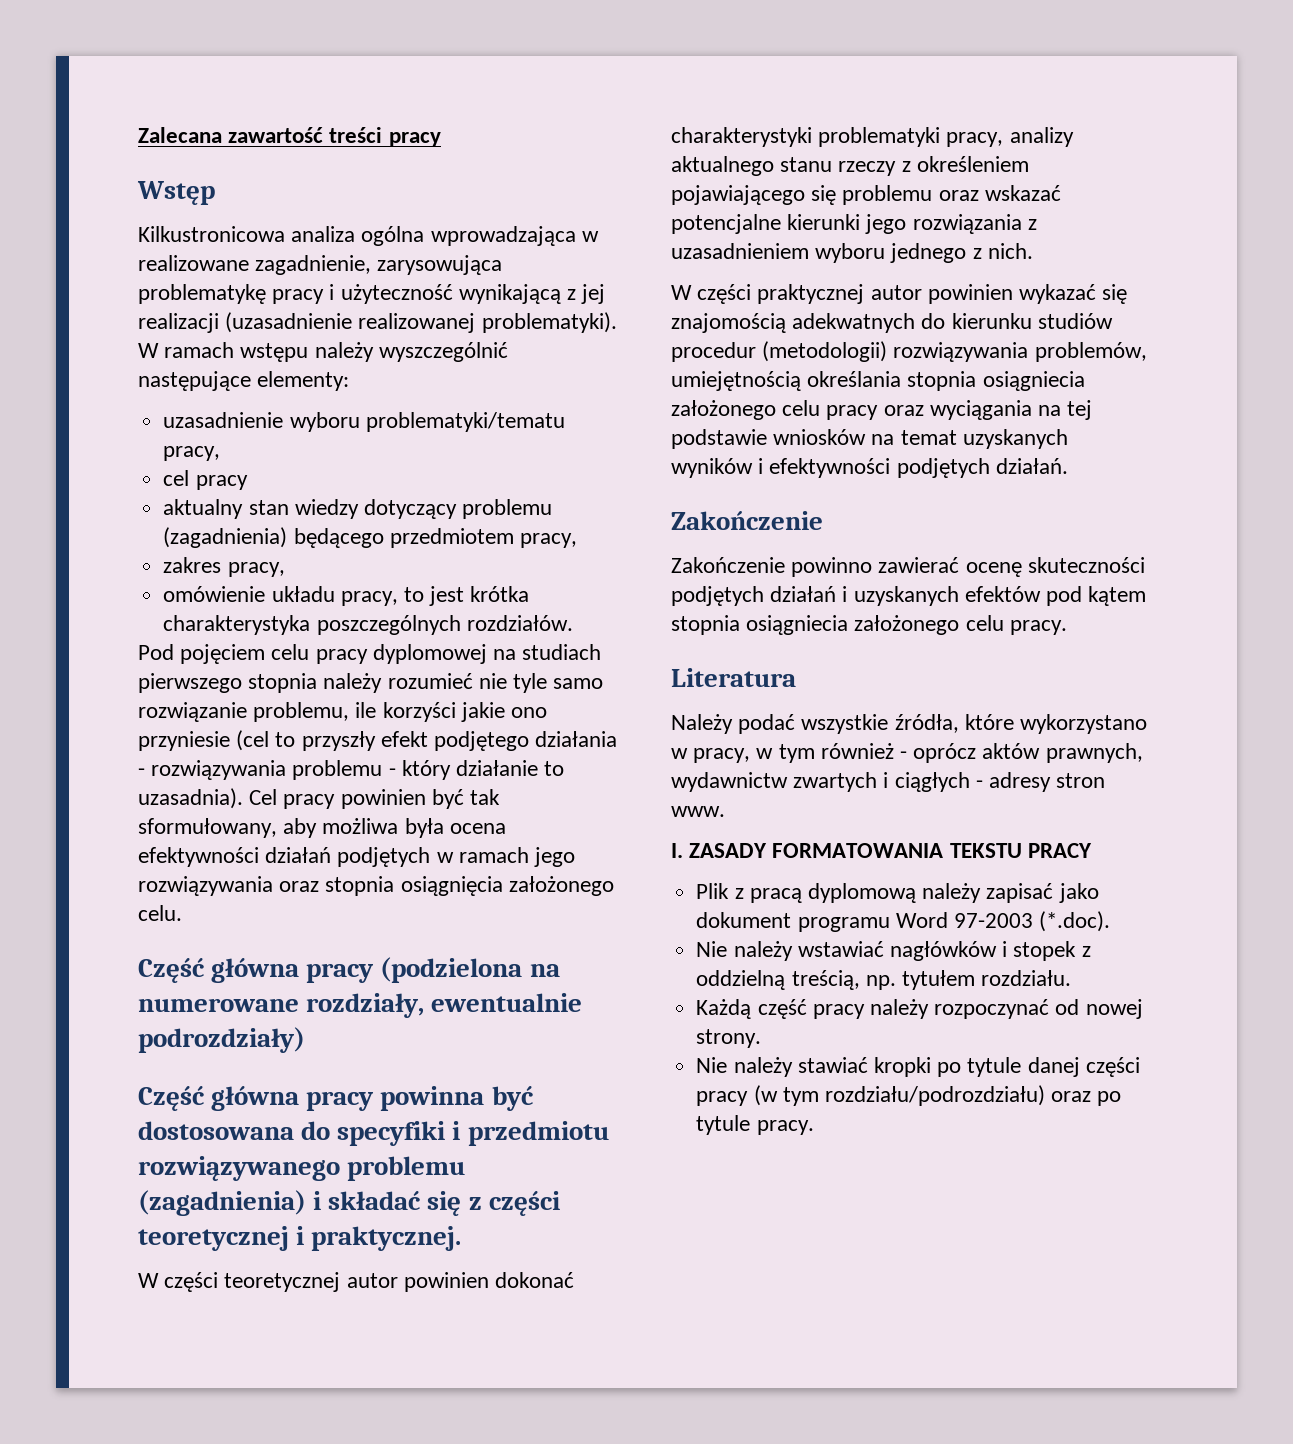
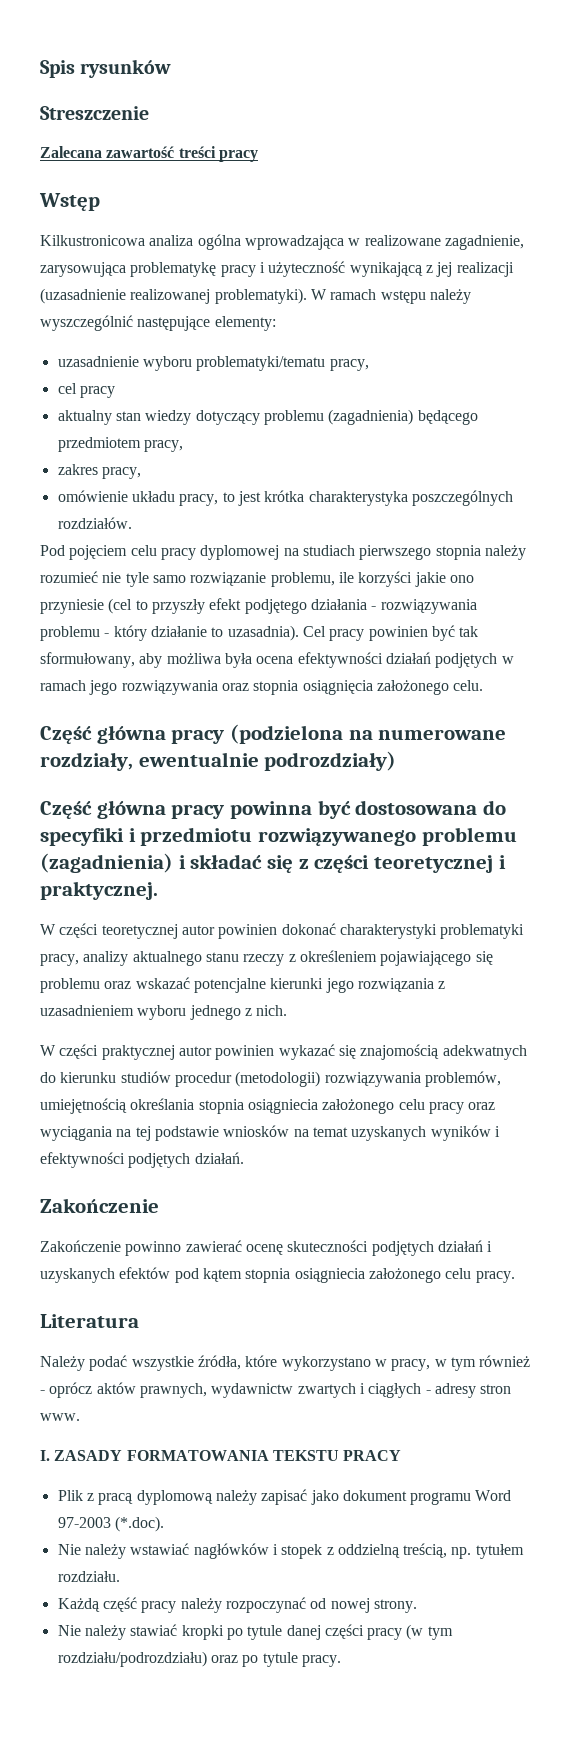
(138, 135) none -> [40,59,172,78] [40,106,149,120] Spis rysunków // Streszczenie //

